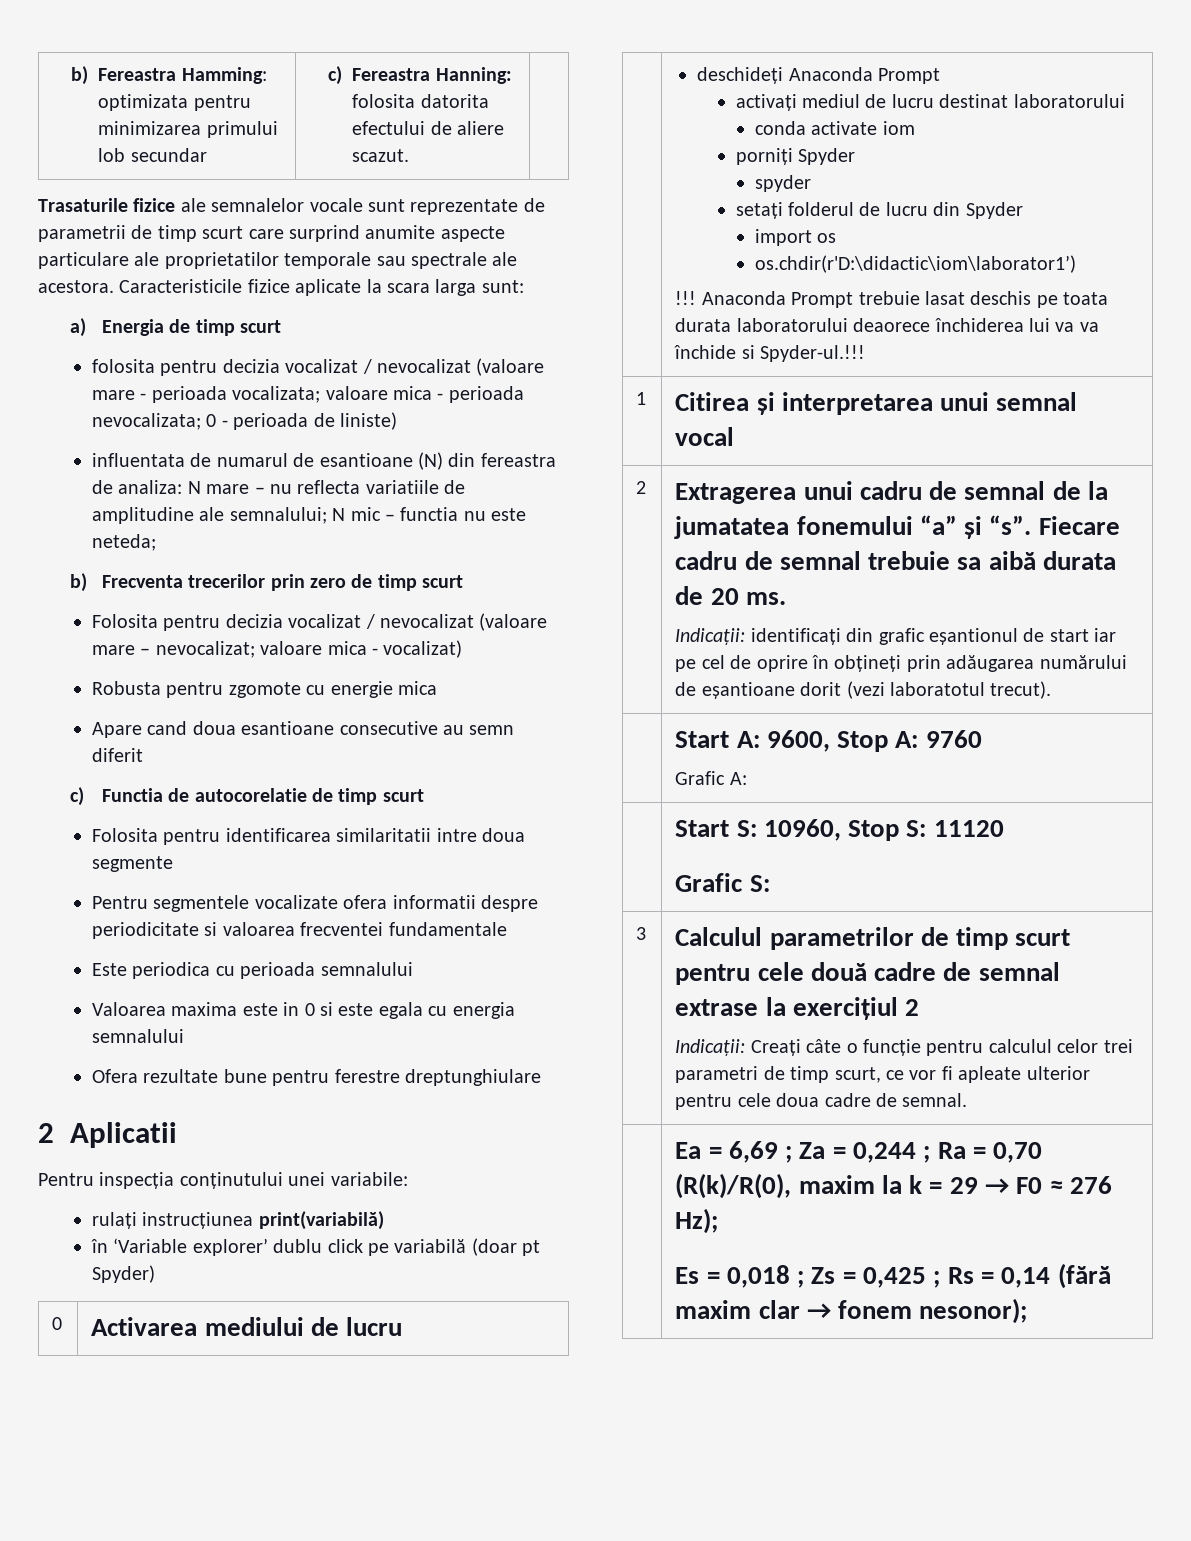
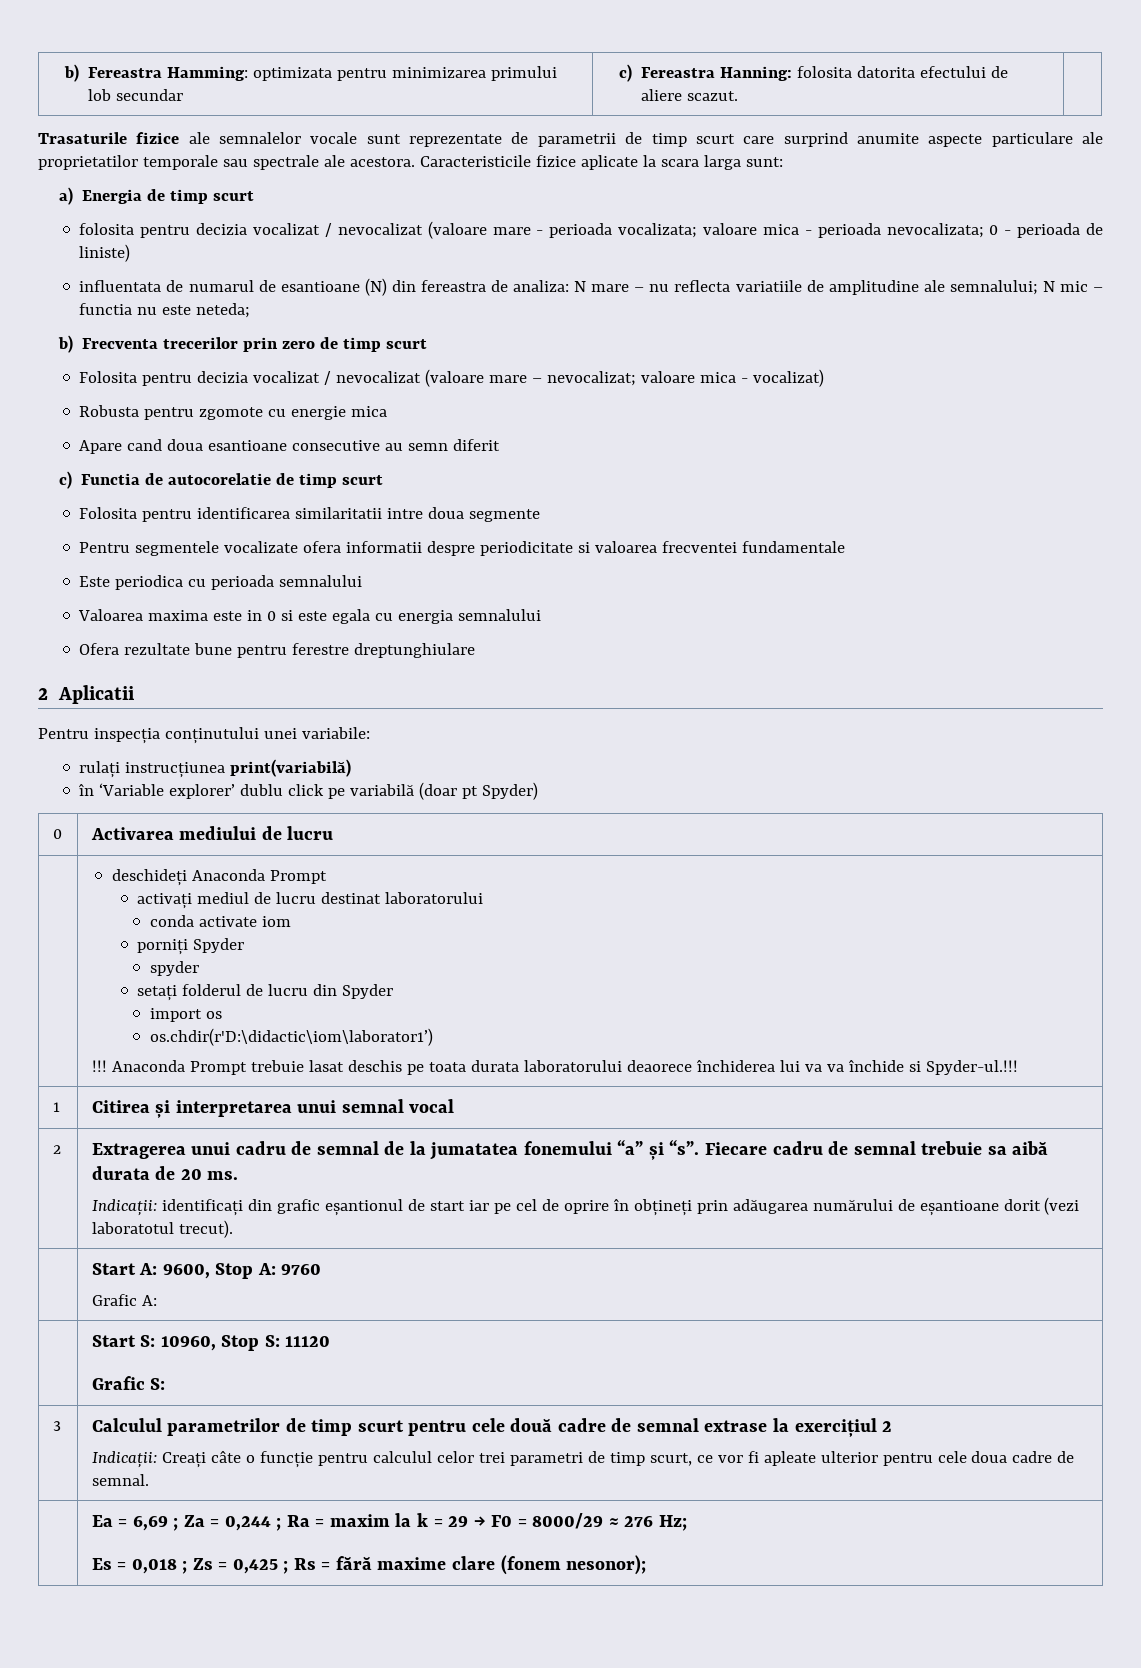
[993,1142,1043,1163] [675,1173,792,1199] 0,70 (R(k)/R(0), -> (325, 1523) none
(1043, 1185) none -> [517,1513,604,1529] = 8000/29
[675,1208,719,1234] Hz); -> [658,1515,687,1531] Hz;
[1001,1263,1111,1289] [675,1300,913,1319] 0,14 (fără maxim clar → fonem -> [335,1555,561,1575] fără maxime clare (fonem

